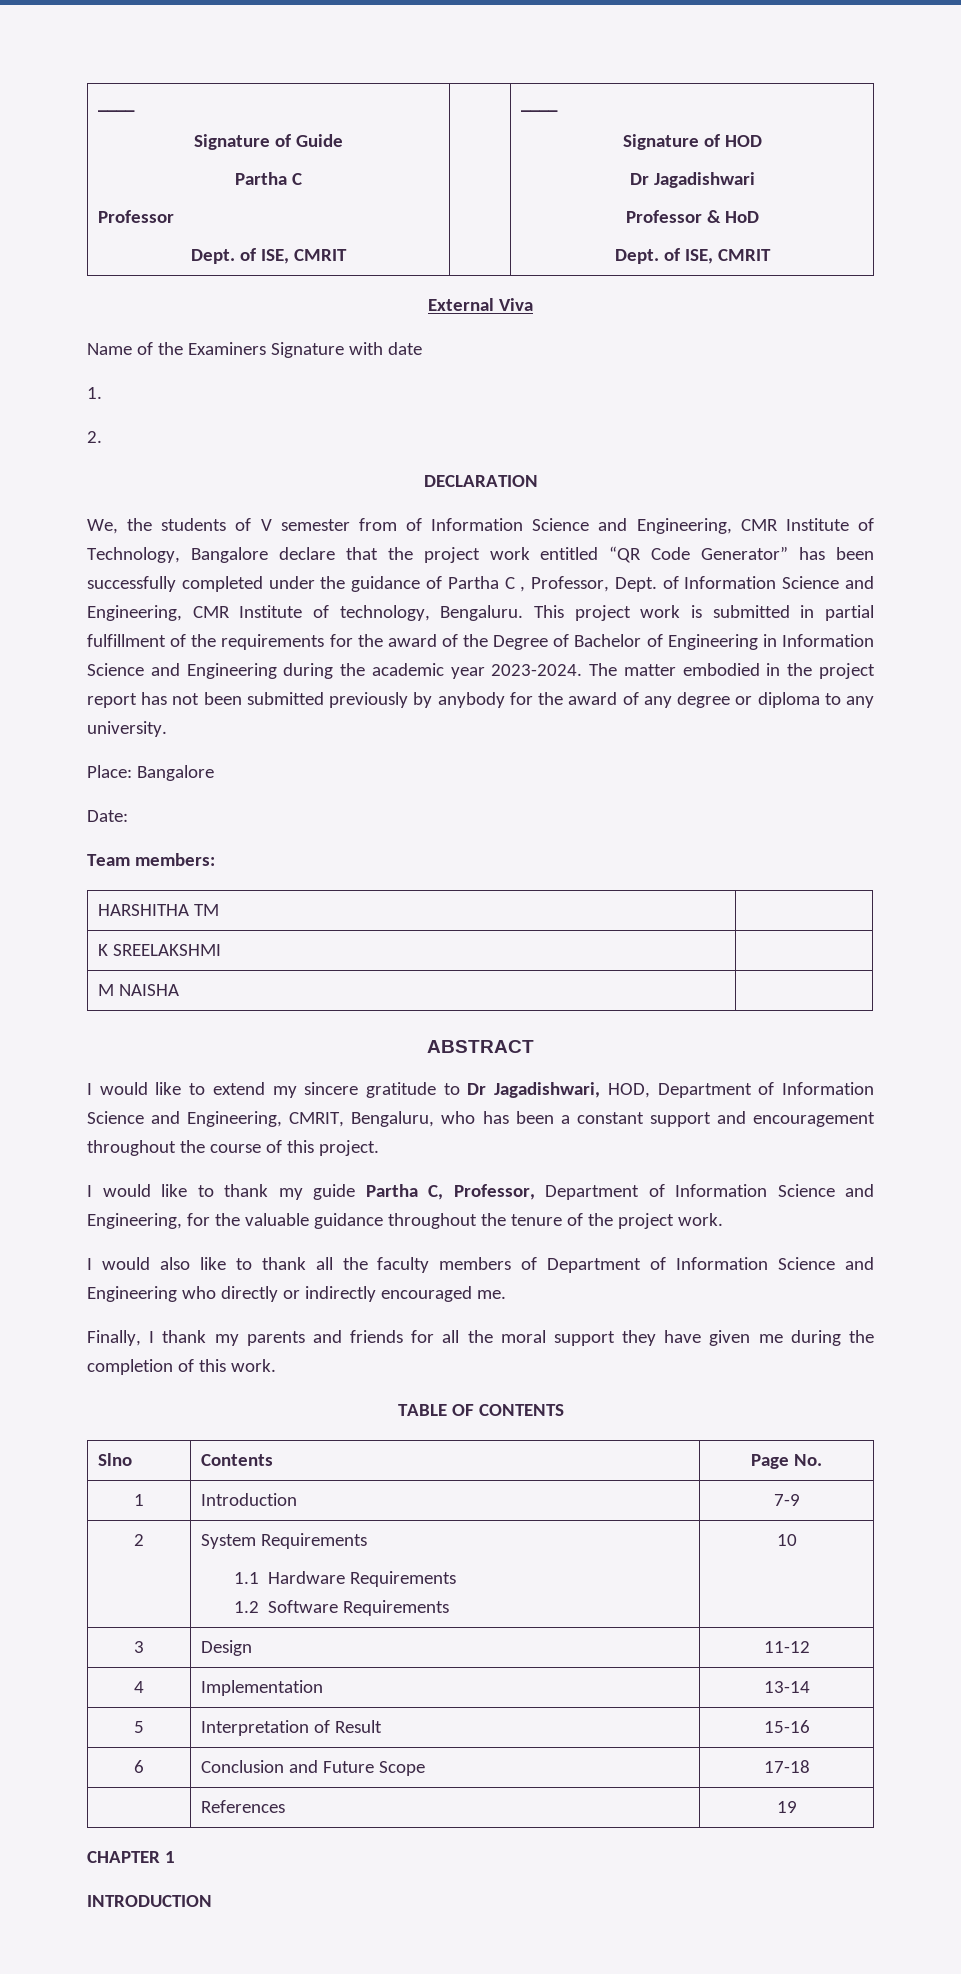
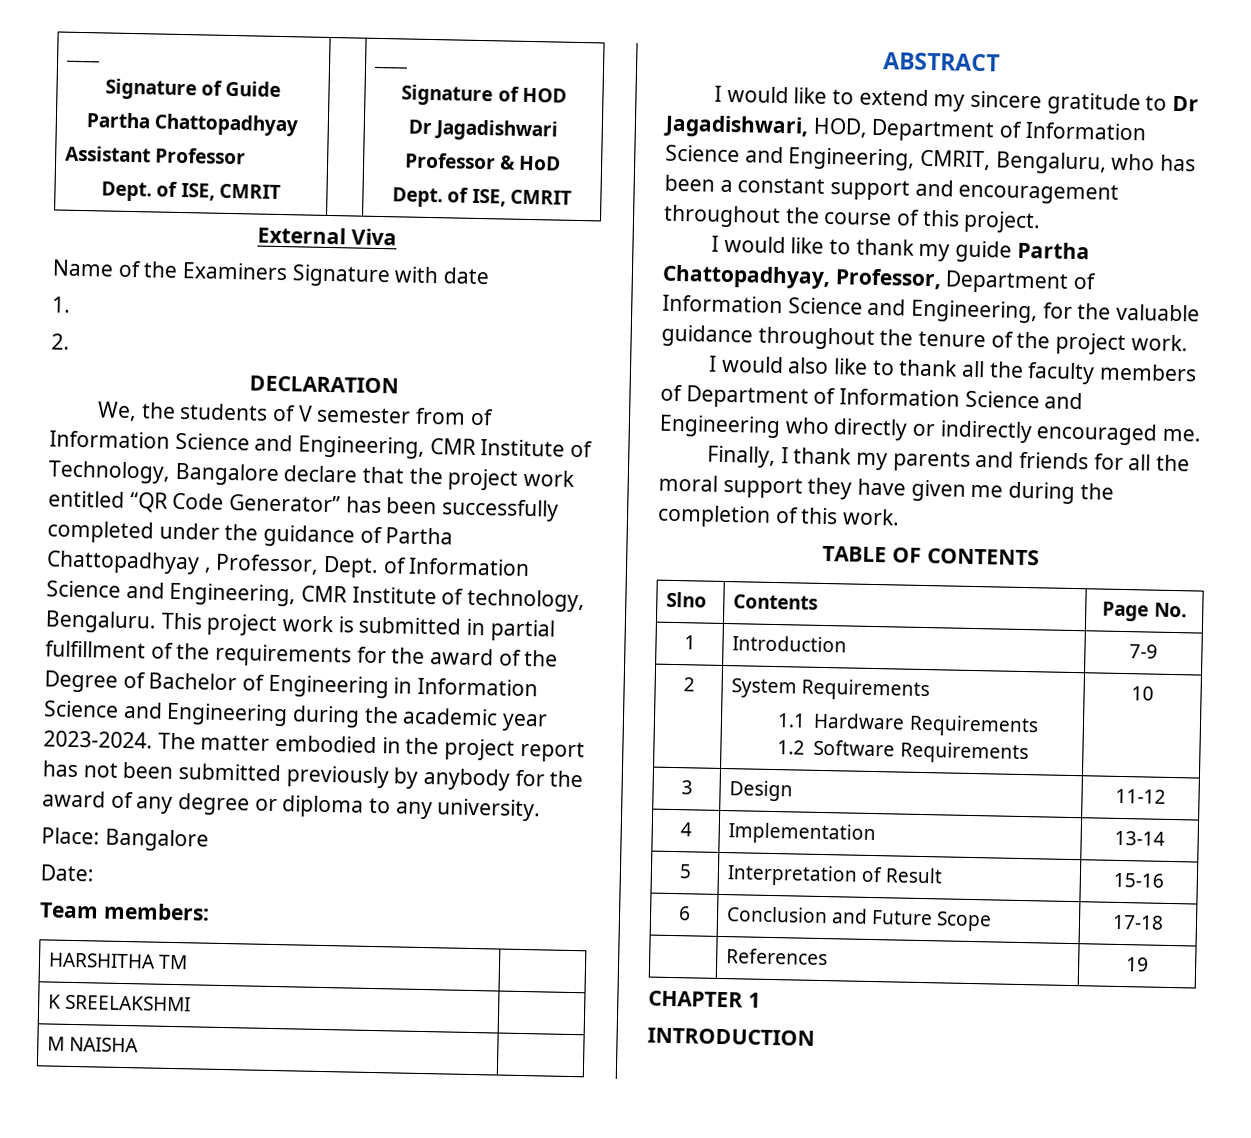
[291,173,302,185] C // -> [154,113,300,137] [64,145,151,163] Chattopadhyay // Assistant
[504,577,515,589] C -> [46,550,200,575] Chattopadhyay
[428,1185,443,1200] C, -> [662,264,831,290] Chattopadhyay,

